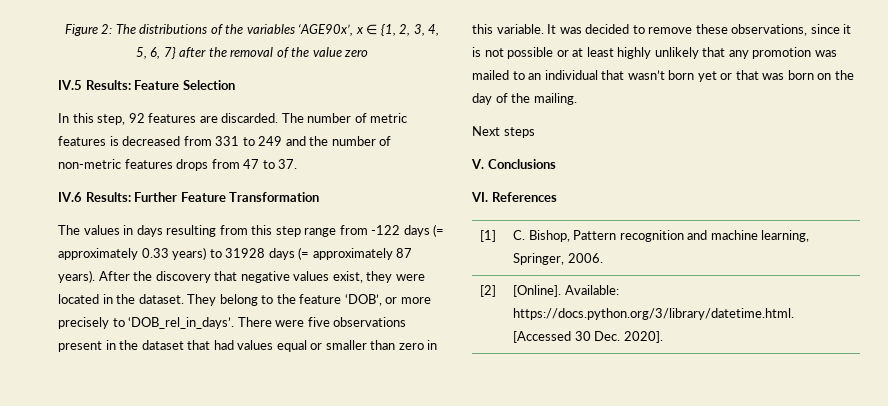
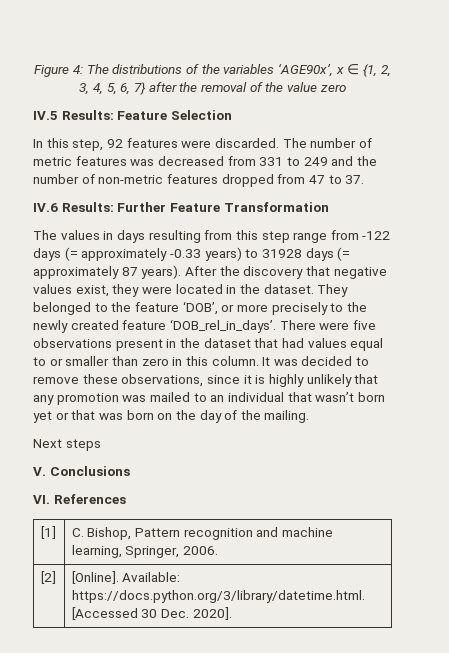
[101,24,113,34] 2: -> [73,65,84,74] 4:
[199,116,218,123] are -> [181,140,212,148] were
[109,136,119,146] is -> [130,159,155,166] was
[176,159,209,171] drops -> [221,174,274,187] dropped
[141,248,169,258] 0.33 -> [169,249,201,258] -0.33
[219,294,258,306] belong -> [33,302,91,315] belonged
(125, 322) none -> [346,302,367,312] [33,320,167,333] the newly created feature
(307, 346) none -> [33,357,46,366] to
[496,24,544,34] variable. -> [211,356,259,366] column.
[484,47,614,59] not possible or at least -> (266, 379) none

